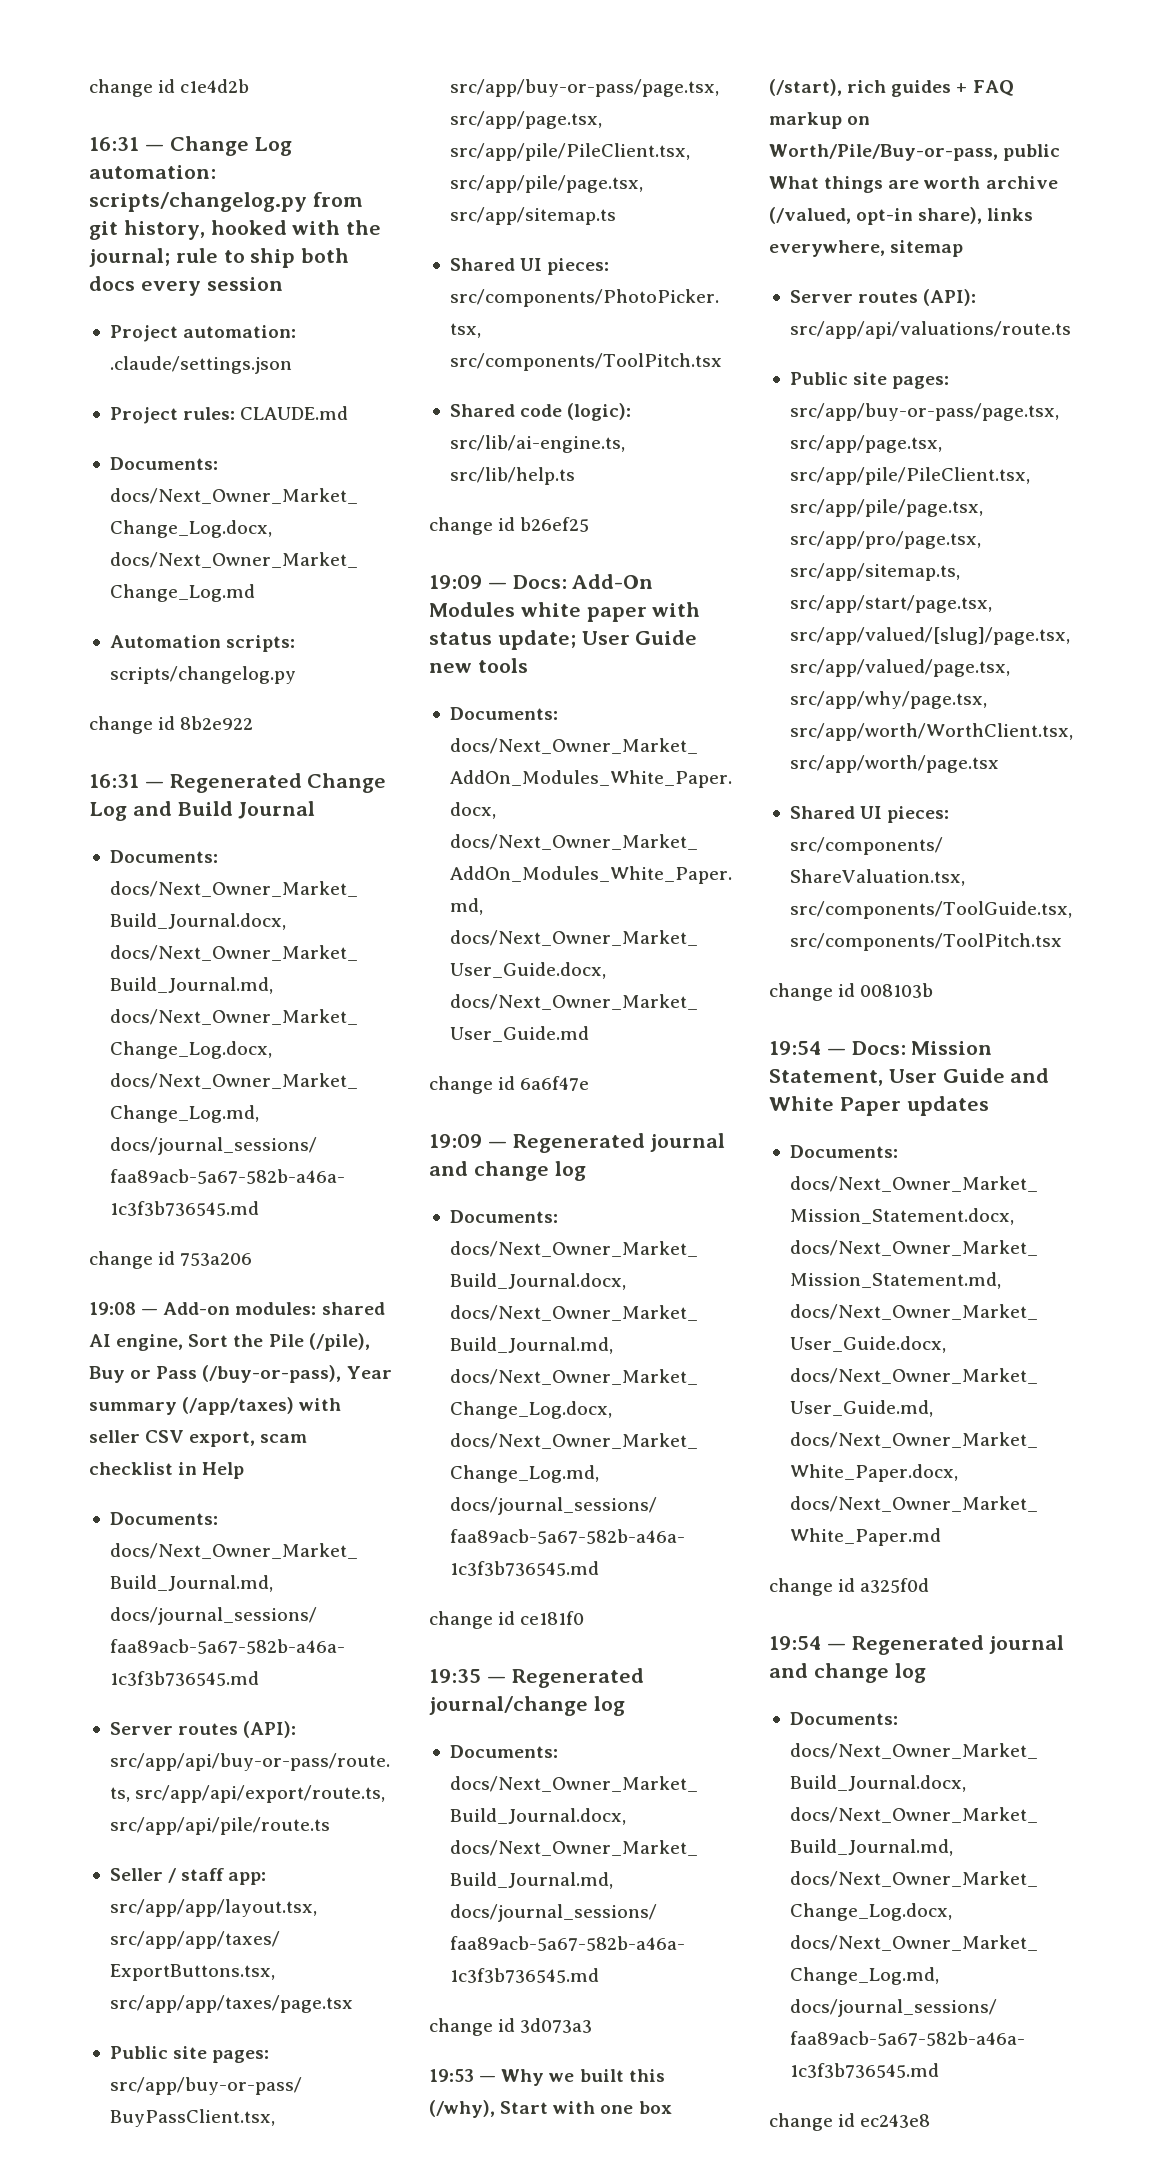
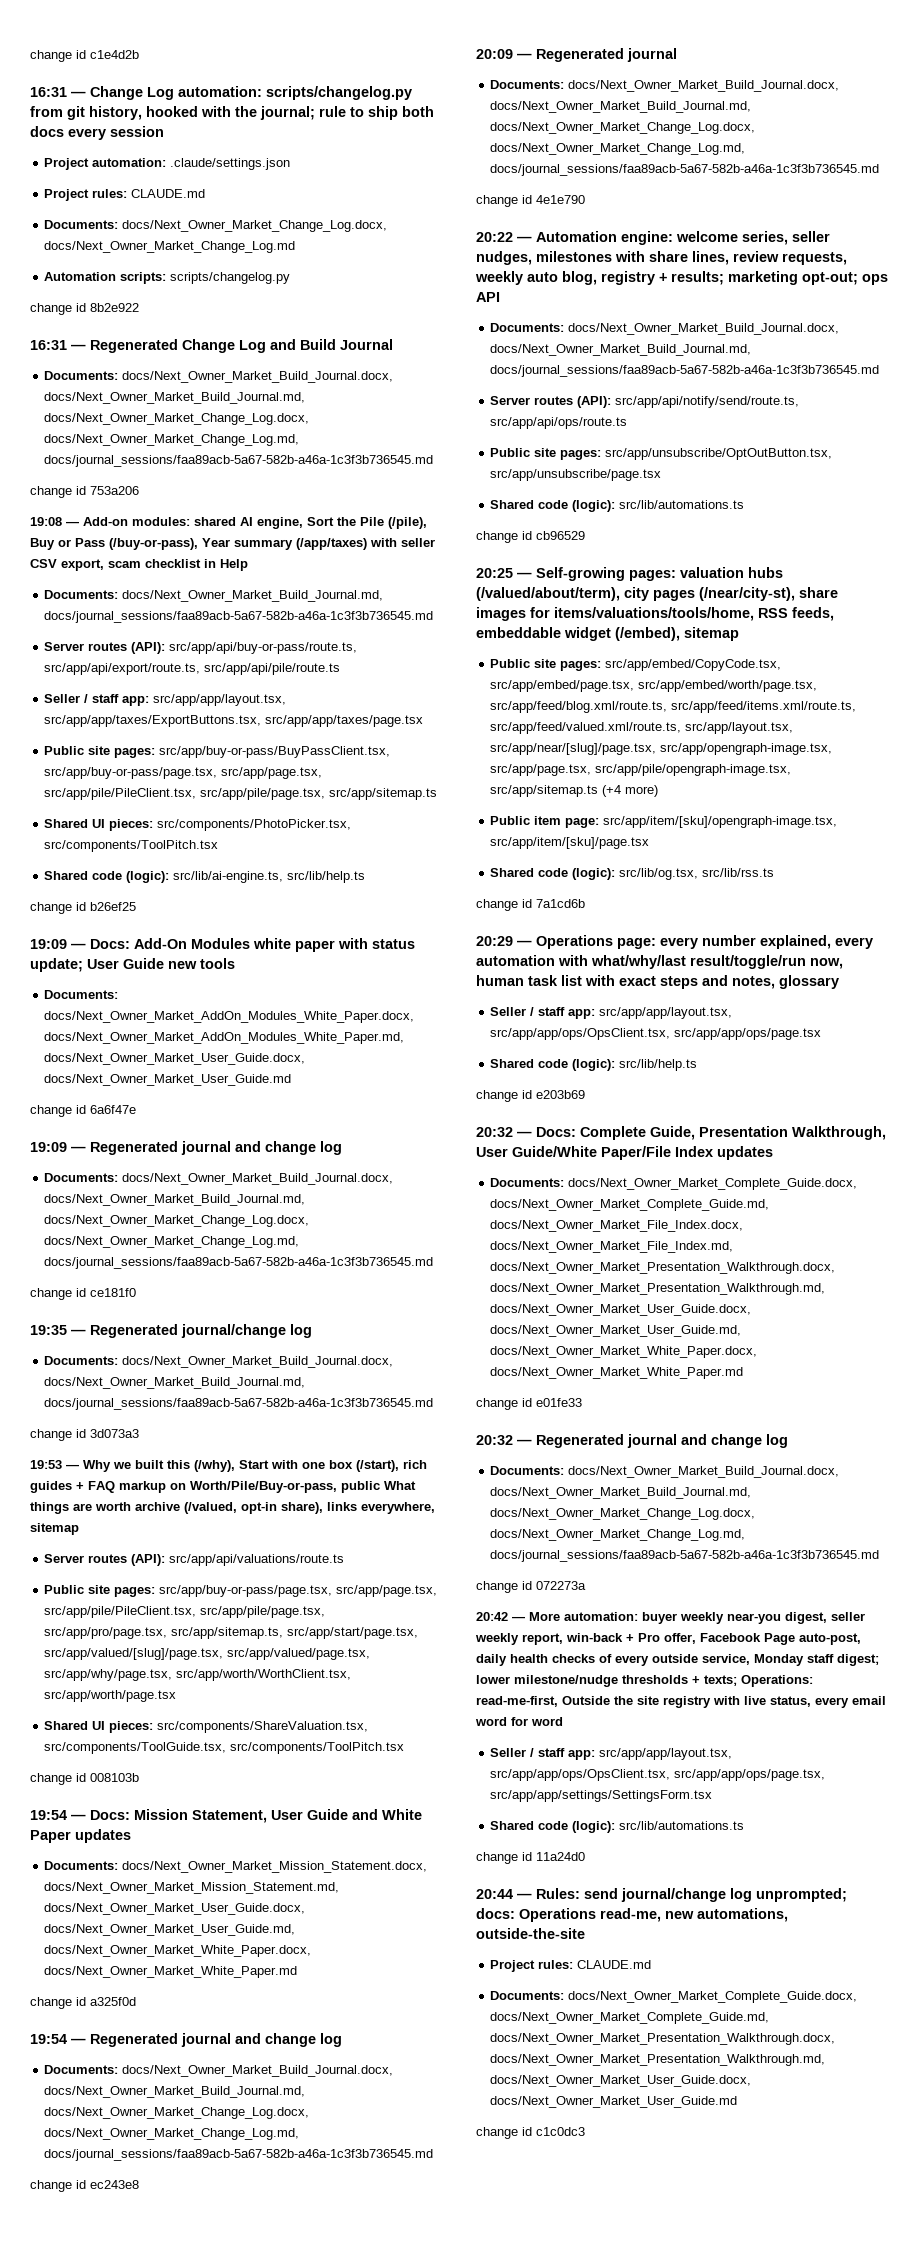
(931, 2121) none -> [476,48,677,62] [490,80,840,92] [490,101,752,113] [490,122,756,134] [490,143,746,155] [490,164,880,176] [476,195,585,207] [476,231,830,245] [476,251,847,265] [475,271,888,285] [476,292,500,302] [490,323,840,335] [490,344,752,356] [490,365,880,377] [490,396,800,408] [490,417,628,429] [490,448,833,460] [490,469,662,481] [490,500,745,512] [476,531,585,543] [476,567,783,581] [476,587,838,601] [476,607,834,621] [476,627,739,641] [490,659,782,671] [490,680,818,692] [490,701,857,713] [490,722,794,734] [490,743,833,755] [490,764,792,776] [490,785,659,797] [490,816,838,828] [490,837,650,849] [490,868,775,880] [476,899,585,911] [476,935,873,949] [476,955,843,969] [476,975,839,989] [490,1007,733,1019] [490,1028,822,1040] [490,1059,698,1071] [476,1090,585,1102] [476,1126,886,1140] [476,1146,773,1160] [490,1178,858,1190] [490,1199,770,1211] [490,1220,744,1232] [490,1241,734,1253] [490,1262,836,1274] [490,1283,826,1295] [490,1304,752,1316] [490,1325,742,1337] [490,1346,758,1358] [490,1367,744,1379] [476,1398,582,1410] [476,1434,788,1448] [490,1466,840,1478] [490,1487,752,1499] [490,1508,756,1520] [490,1529,746,1541] [490,1550,880,1562] [476,1581,586,1593] [476,1612,865,1624] [475,1633,861,1645] [476,1654,879,1666] [476,1675,813,1687] [476,1696,886,1708] [475,1717,563,1726] [490,1748,733,1760] [490,1769,826,1781] [490,1790,713,1802] [490,1821,745,1833] [476,1852,585,1864] [476,1888,847,1902] [476,1908,788,1922] [476,1928,585,1939] [490,1960,652,1972] [490,1991,858,2003] [490,2012,770,2024] [490,2033,836,2045] [490,2054,826,2066] [490,2075,752,2087] [490,2096,738,2108] [476,2127,585,2139] // 20:09 — Regenerated journal // Documents: docs/Next_Owner_Market_Build_Journal.docx, docs/Next_Owner_Market_Build_Journal.md, docs/Next_Owner_Market_Change_Log.docx, docs/Next_Owner_Market_Change_Log.md, docs/journal_sessions/faa89acb-5a67-582b-a46a-1c3f3b736545.md // change id 4e1e790 // 20:22 — Automation engine: welcome series, seller nudges, milestones with share lines, review requests, weekly auto blog, registry + results; marketing opt-out; ops API // Documents: docs/Next_Owner_Market_Build_Journal.docx, docs/Next_Owner_Market_Build_Journal.md, docs/journal_sessions/faa89acb-5a67-582b-a46a-1c3f3b736545.md // Server routes (API): src/app/api/notify/send/route.ts, src/app/api/ops/route.ts // Public site pages: src/app/unsubscribe/OptOutButton.tsx, src/app/unsubscribe/page.tsx // Shared code (logic): src/lib/automations.ts // change id cb96529 // 20:25 — Self-growing pages: valuation hubs (/valued/about/term), city pages (/near/city-st), share images for items/valuations/tools/home, RSS feeds, embeddable widget (/embed), sitemap // Public site pages: src/app/embed/CopyCode.tsx, src/app/embed/page.tsx, src/app/embed/worth/page.tsx, src/app/feed/blog.xml/route.ts, src/app/feed/items.xml/route.ts, src/app/feed/valued.xml/route.ts, src/app/layout.tsx, src/app/near/[slug]/page.tsx, src/app/opengraph-image.tsx, src/app/page.tsx, src/app/pile/opengraph-image.tsx, src/app/sitemap.ts (+4 more) // Public item page: src/app/item/[sku]/opengraph-image.tsx, src/app/item/[sku]/page.tsx // Shared code (logic): src/lib/og.tsx, src/lib/rss.ts // change id 7a1cd6b // 20:29 — Operations page: every number explained, every automation with what/why/last result/toggle/run now, human task list with exact steps and notes, glossary // Seller / staff app: src/app/app/layout.tsx, src/app/app/ops/OpsClient.tsx, src/app/app/ops/page.tsx // Shared code (logic): src/lib/help.ts // change id e203b69 // 20:32 — Docs: Complete Guide, Presentation Walkthrough, User Guide/White Paper/File Index updates // Documents: docs/Next_Owner_Market_Complete_Guide.docx, docs/Next_Owner_Market_Complete_Guide.md, docs/Next_Owner_Market_File_Index.docx, docs/Next_Owner_Market_File_Index.md, docs/Next_Owner_Market_Presentation_Walkthrough.docx, docs/Next_Owner_Market_Presentation_Walkthrough.md, docs/Next_Owner_Market_User_Guide.docx, docs/Next_Owner_Market_User_Guide.md, docs/Next_Owner_Market_White_Paper.docx, docs/Next_Owner_Market_White_Paper.md // change id e01fe33 // 20:32 — Regenerated journal and change log // Documents: docs/Next_Owner_Market_Build_Journal.docx, docs/Next_Owner_Market_Build_Journal.md, docs/Next_Owner_Market_Change_Log.docx, docs/Next_Owner_Market_Change_Log.md, docs/journal_sessions/faa89acb-5a67-582b-a46a-1c3f3b736545.md // change id 072273a // 20:42 — More automation: buyer weekly near-you digest, seller weekly report, win-back + Pro offer, Facebook Page auto-post, daily health checks of every outside service, Monday staff digest; lower milestone/nudge thresholds + texts; Operations: read-me-first, Outside the site registry with live status, every email word for word // Seller / staff app: src/app/app/layout.tsx, src/app/app/ops/OpsClient.tsx, src/app/app/ops/page.tsx, src/app/app/settings/SettingsForm.tsx // Shared code (logic): src/lib/automations.ts // change id 11a24d0 // 20:44 — Rules: send journal/change log unprompted; docs: Operations read-me, new automations, outside-the-site // Project rules: CLAUDE.md // Documents: docs/Next_Owner_Market_Complete_Guide.docx, docs/Next_Owner_Market_Complete_Guide.md, docs/Next_Owner_Market_Presentation_Walkthrough.docx, docs/Next_Owner_Market_Presentation_Walkthrough.md, docs/Next_Owner_Market_User_Guide.docx, docs/Next_Owner_Market_User_Guide.md // change id c1c0dc3

